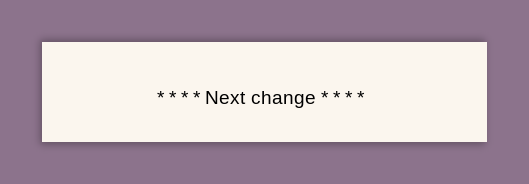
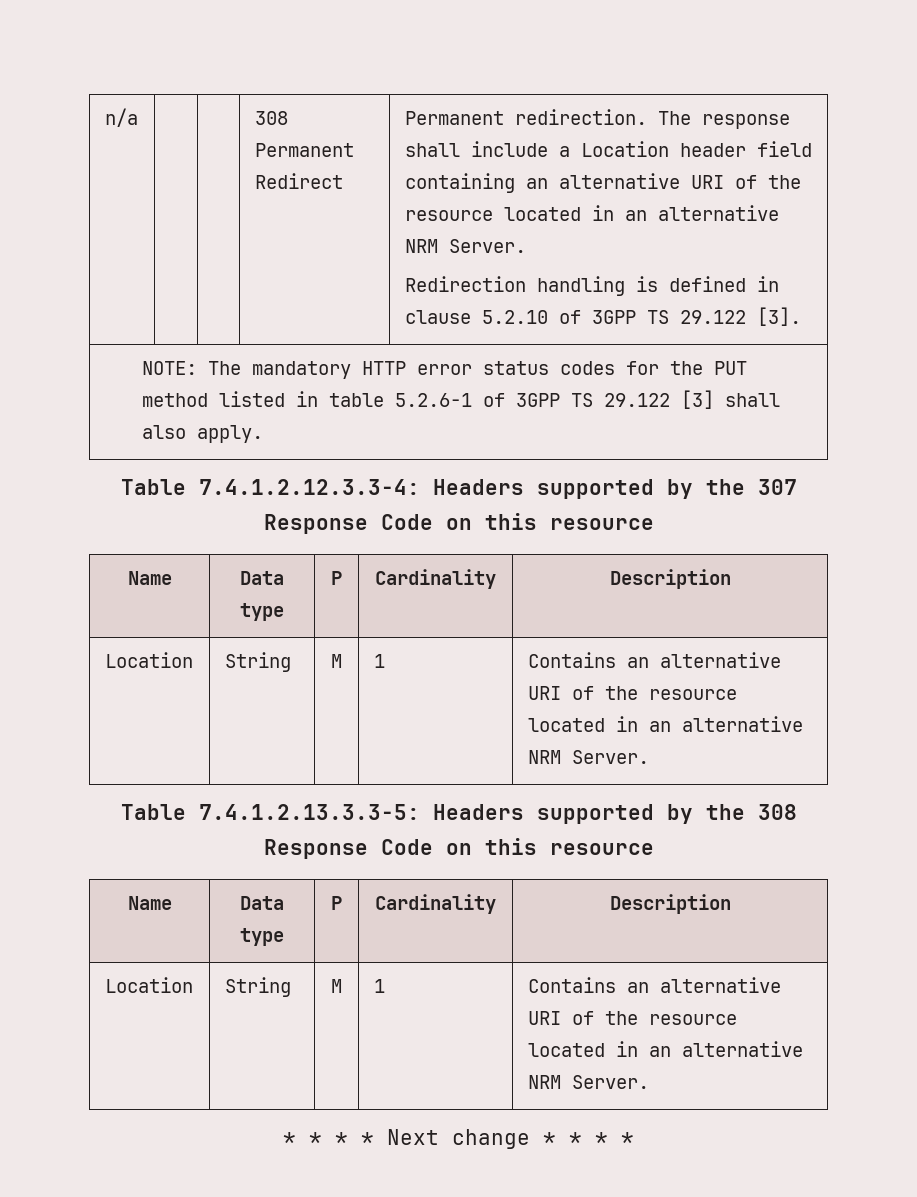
(156, 97) none -> [104,108,138,127] [254,111,288,125] [254,143,354,157] [254,173,343,189] [404,109,790,129] [404,141,812,157] [404,173,801,193] [404,205,779,221] [404,239,526,253] [404,276,779,296] [404,307,801,326] [142,361,748,379] [142,390,781,409] [142,425,264,443] [120,479,797,499] [263,513,654,534] [127,571,172,585] [240,571,284,585] [240,603,284,621] [331,571,342,585] [375,569,496,589] [609,569,731,589] [104,652,193,668] [224,652,291,672] [331,654,342,668] [373,654,385,668] [527,652,781,668] [527,686,737,700] [527,716,803,732] [527,750,649,764] [120,804,797,824] [263,838,654,859] [127,896,172,910] [240,896,284,910] [240,928,284,946] [331,896,342,910] [375,894,496,914] [609,894,731,914] [104,977,193,993] [224,977,291,997] [331,979,342,993] [373,979,385,993] [527,977,781,993] [527,1011,737,1025] [527,1041,803,1057] [527,1075,649,1089] n/a | | | 308 Permanent Redirect | Permanent redirection. The response shall include a Location header field containing an alternative URI of the resource located in an alternative NRM Server. // Redirection handling is defined in clause 5.2.10 of 3GPP TS 29.122 [3]. // NOTE: The mandatory HTTP error status codes for the PUT method listed in table 5.2.6-1 of 3GPP TS 29.122 [3] shall also apply. // Table 7.4.1.2.12.3.3-4: Headers supported by the 307 Response Code on this resource // Name | Data type | P | Cardinality | Description // Location | String | M | 1 | Contains an alternative URI of the resource located in an alternative NRM Server. // Table 7.4.1.2.13.3.3-5: Headers supported by the 308 Response Code on this resource // Name | Data type | P | Cardinality | Description // Location | String | M | 1 | Contains an alternative URI of the resource located in an alternative NRM Server. //

